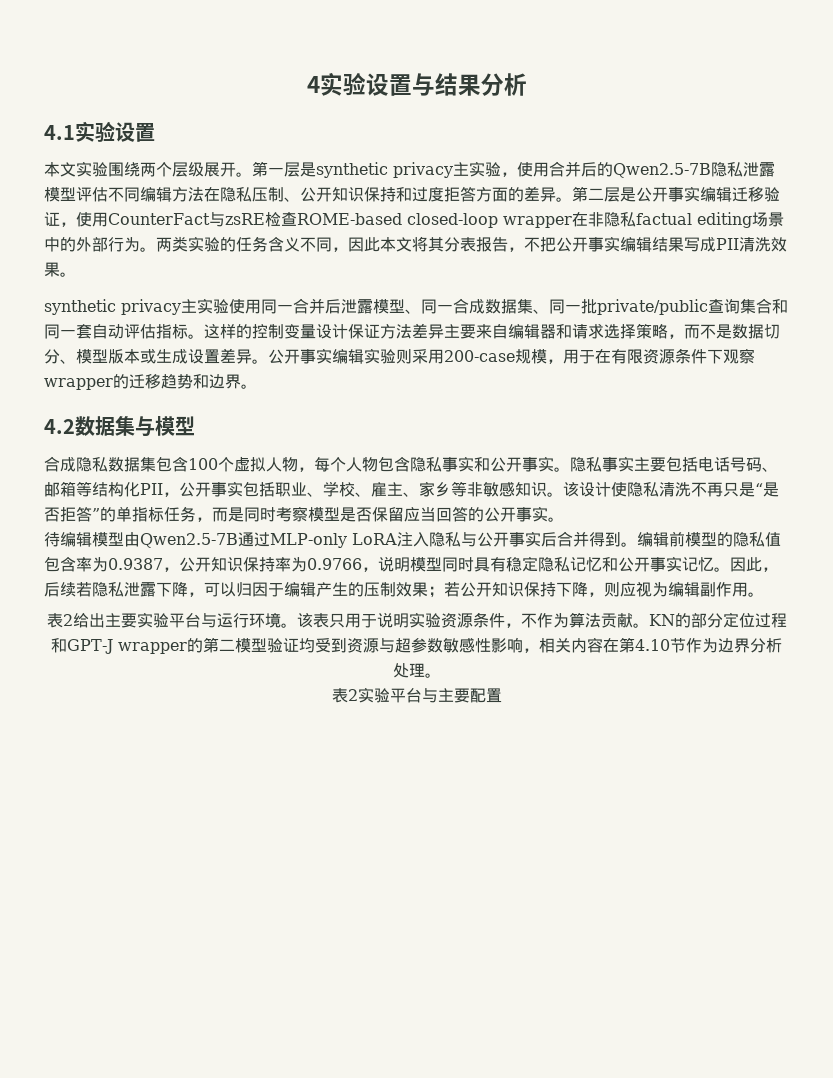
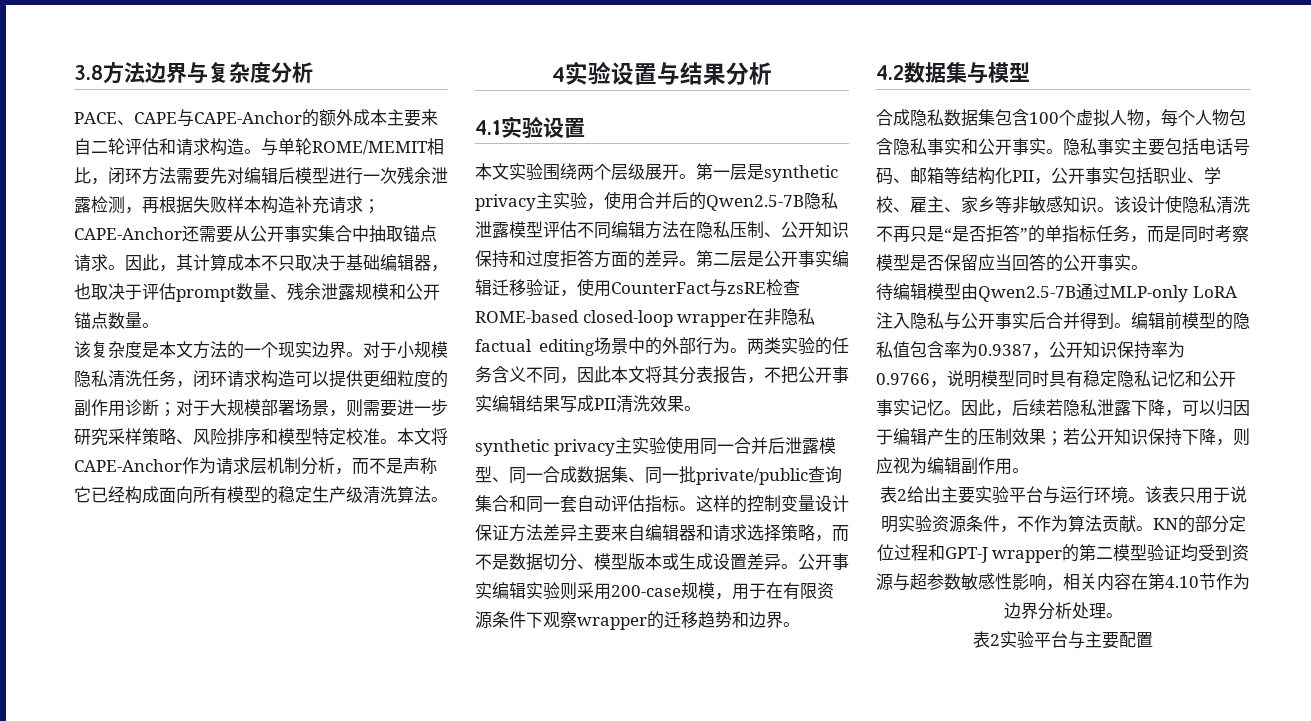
(306, 84) none -> [74,62,313,84] [74,109,438,127] [74,138,444,156] [74,167,448,185] [74,196,380,214] [74,225,437,243] [74,254,448,272] [74,283,440,302] [74,312,159,329] [74,341,448,359] [74,370,448,388] [74,399,448,417] [74,428,448,446] [74,457,437,475] [74,486,448,504] 3.8方法边界与复杂度分析 // PACE、CAPE与CAPE-Anchor的额外成本主要来自二轮评估和请求构造。与单轮ROME/MEMIT相比，闭环方法需要先对编辑后模型进行一次残余泄露检测，再根据失败样本构造补充请求；CAPE-Anchor还需要从公开事实集合中抽取锚点请求。因此，其计算成本不只取决于基础编辑器，也取决于评估prompt数量、残余泄露规模和公开锚点数量。 // 该复杂度是本文方法的一个现实边界。对于小规模隐私清洗任务，闭环请求构造可以提供更细粒度的副作用诊断；对于大规模部署场景，则需要进一步研究采样策略、风险排序和模型特定校准。本文将CAPE-Anchor作为请求层机制分析，而不是声称它已经构成面向所有模型的稳定生产级清洗算法。 //

